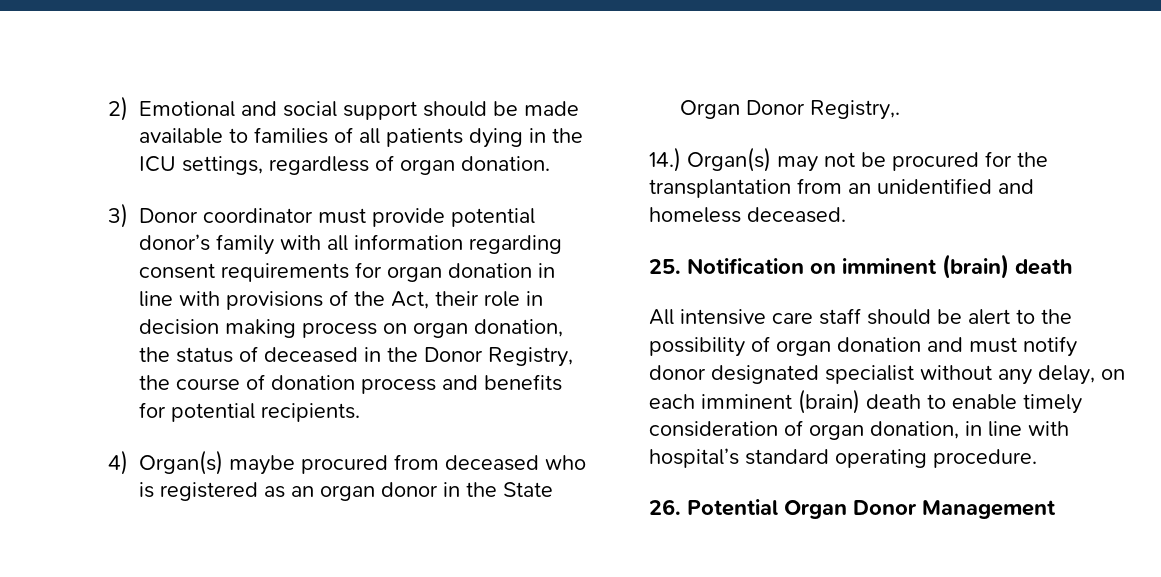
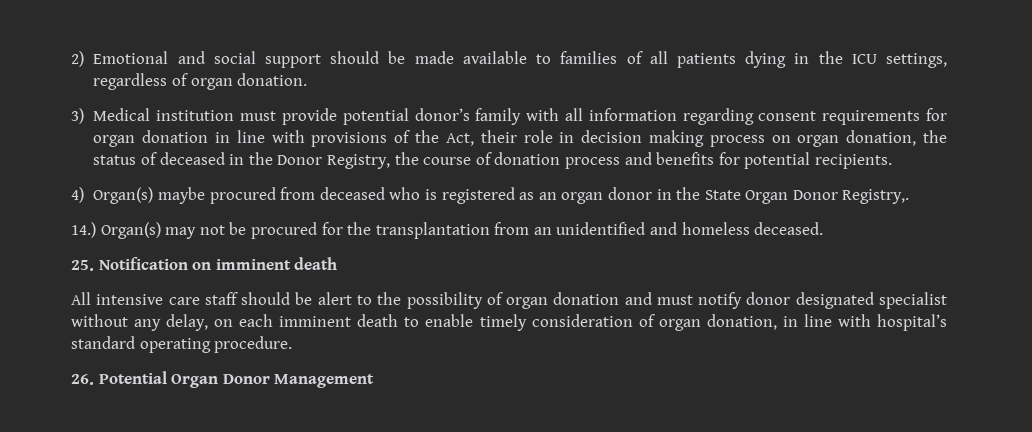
[139,208,313,223] Donor coordinator -> [93,108,235,121] Medical institution
[942,254,1009,279] (brain) -> (291, 264) none
[798,389,860,414] (brain) -> (352, 321) none

